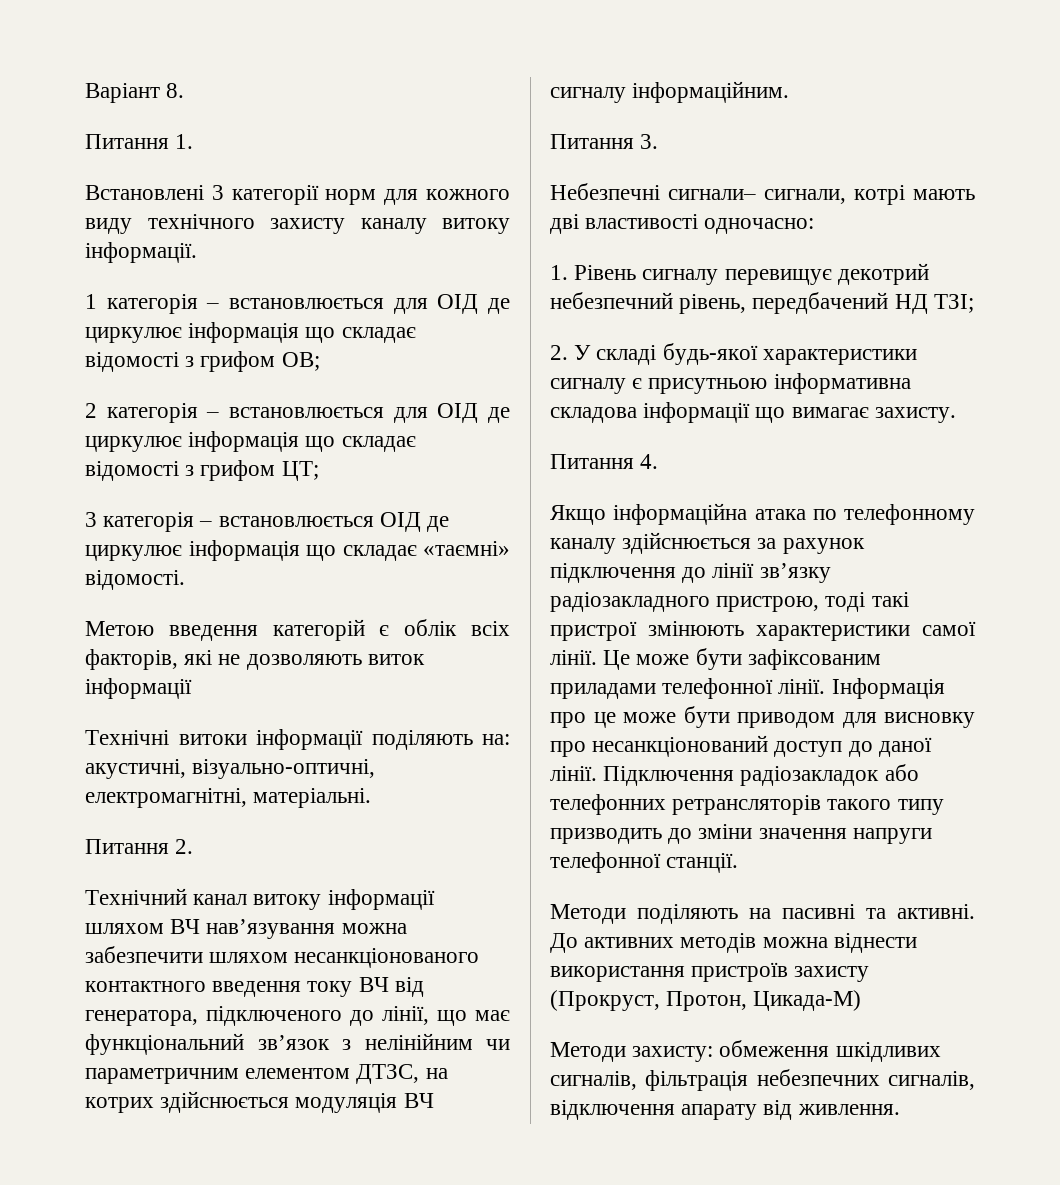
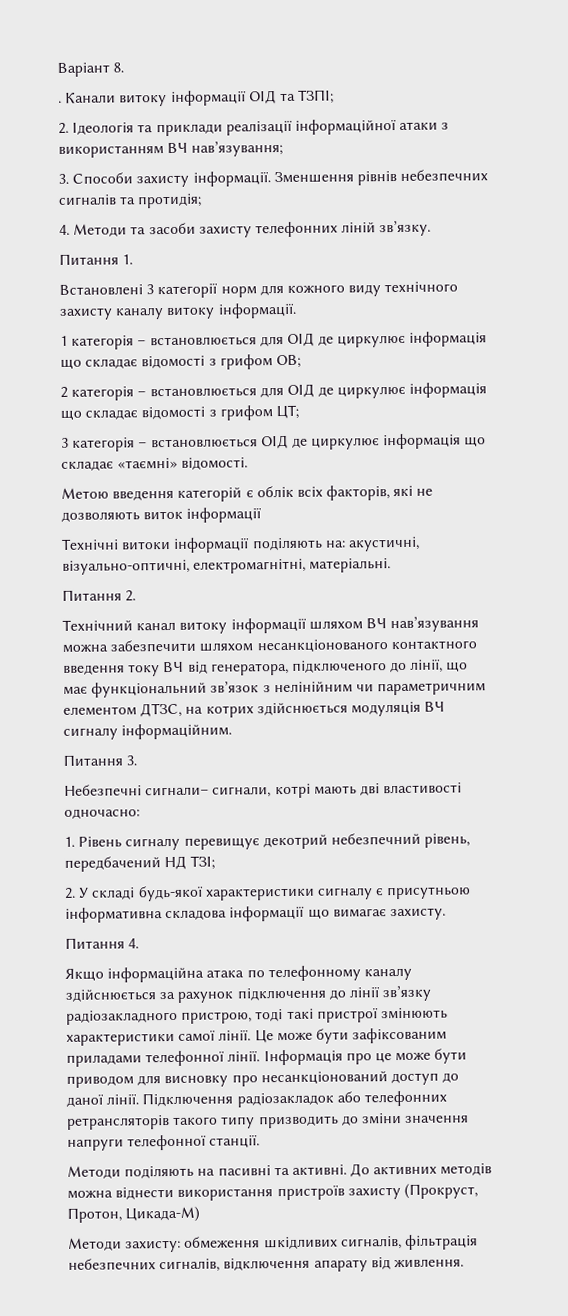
(185, 90) none -> [58,89,335,107] [58,118,450,137] [58,140,284,158] [58,169,489,188] [58,193,203,209] [59,220,432,238] // . Канали витоку інформації ОІД та ТЗПІ; // 2. Ідеологія та приклади реалізації інформаційної атаки з використанням ВЧ нав’язування; // 3. Способи захисту інформації. Зменшення рівнів небезпечних сигналів та протидія; // 4. Методи та засоби захисту телефонних ліній зв’язку.

